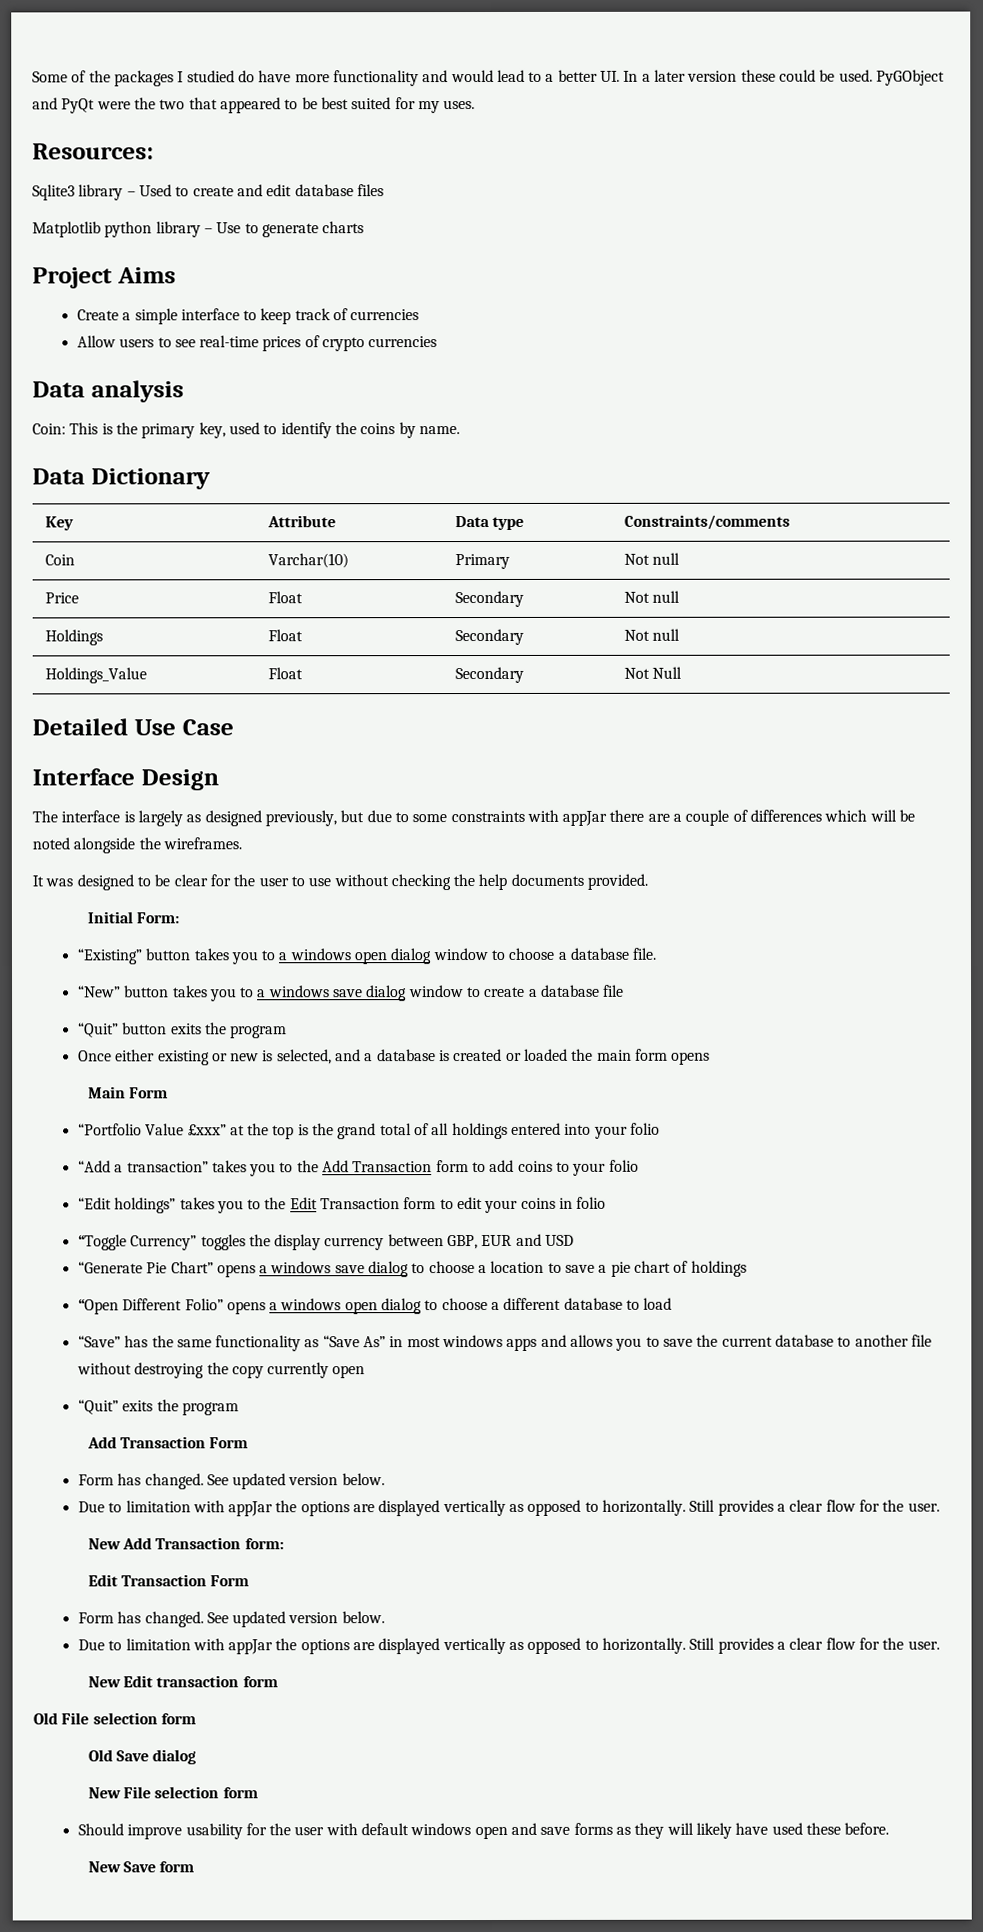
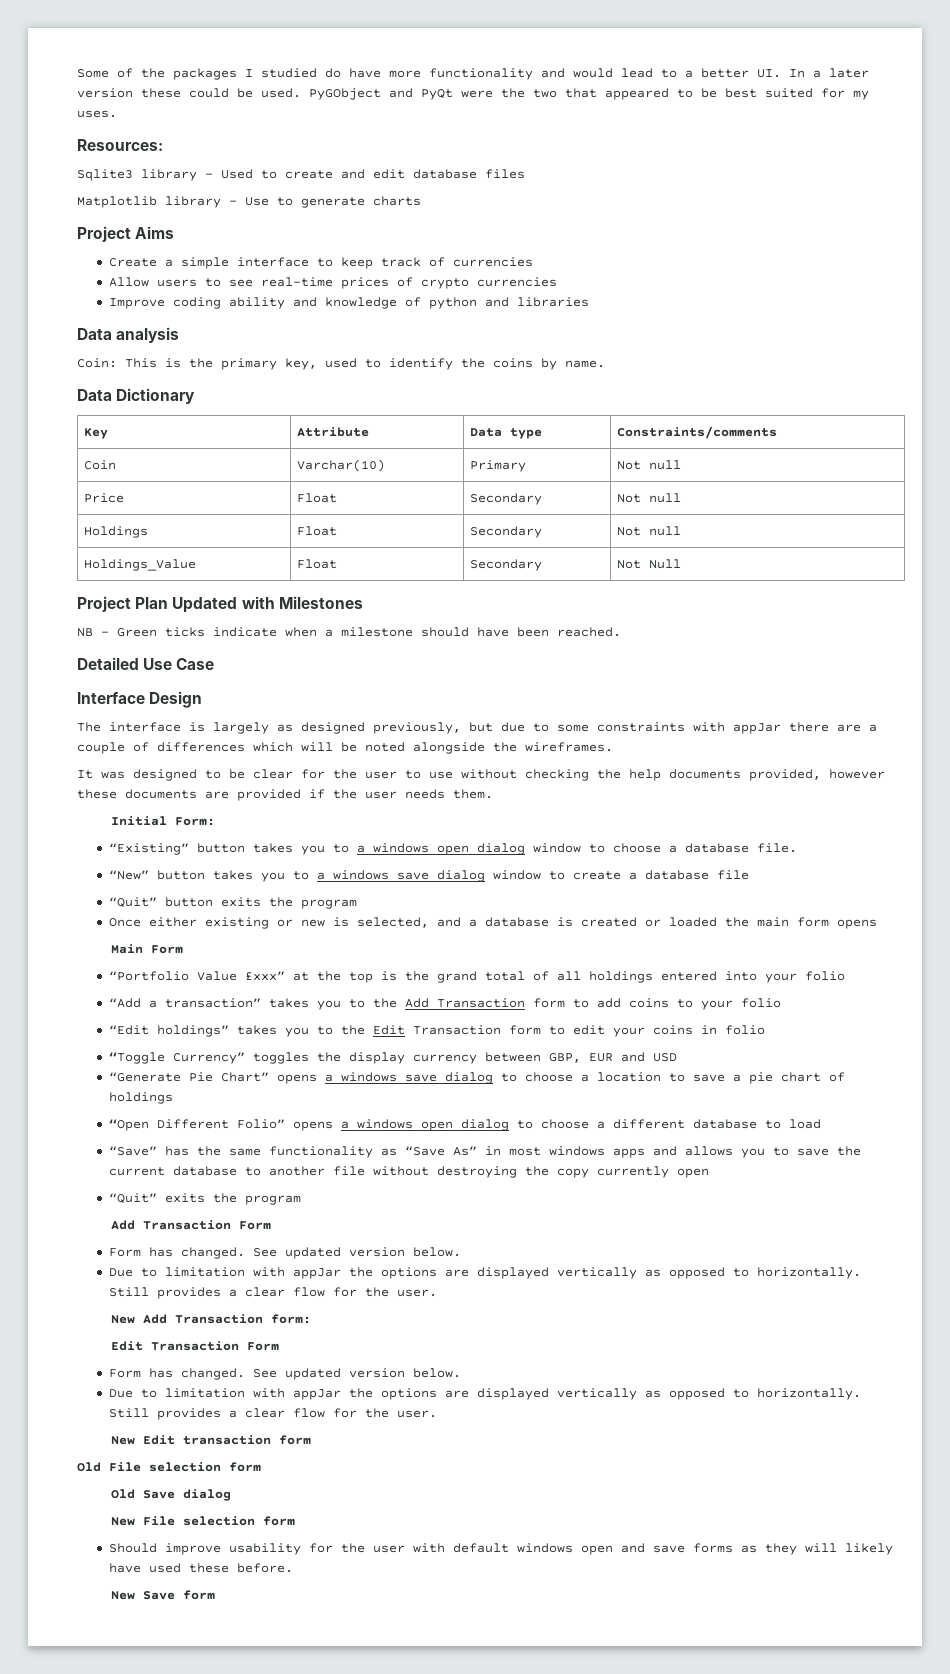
[104,221,153,238] python -> (157, 202) none
(438, 342) none -> [109,297,590,309] // Improve coding ability and knowledge of python and libraries
(682, 672) none -> [77,596,363,613] [77,627,621,637] // Project Plan Updated with Milestones // NB – Green ticks indicate when a milestone should have been reached.
[587,873,649,890] provided. -> [749,769,885,781] [77,789,493,801] provided, however these documents are provided if the user needs them.

